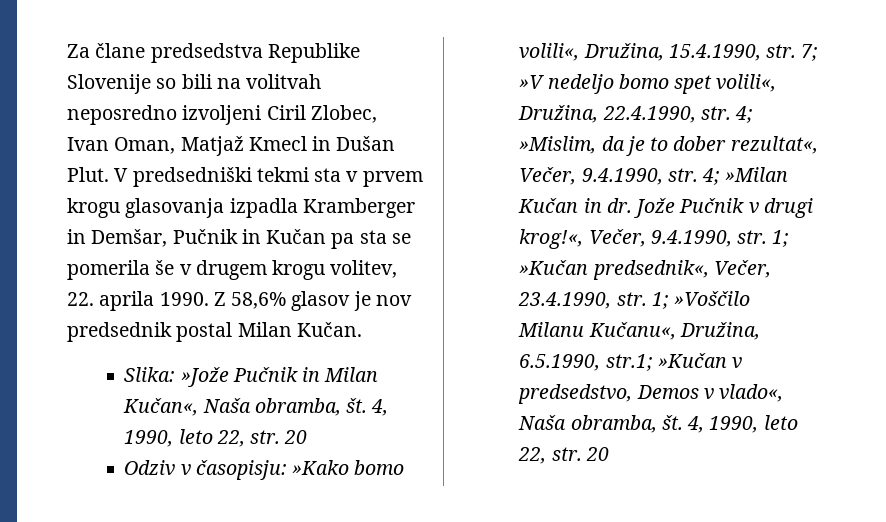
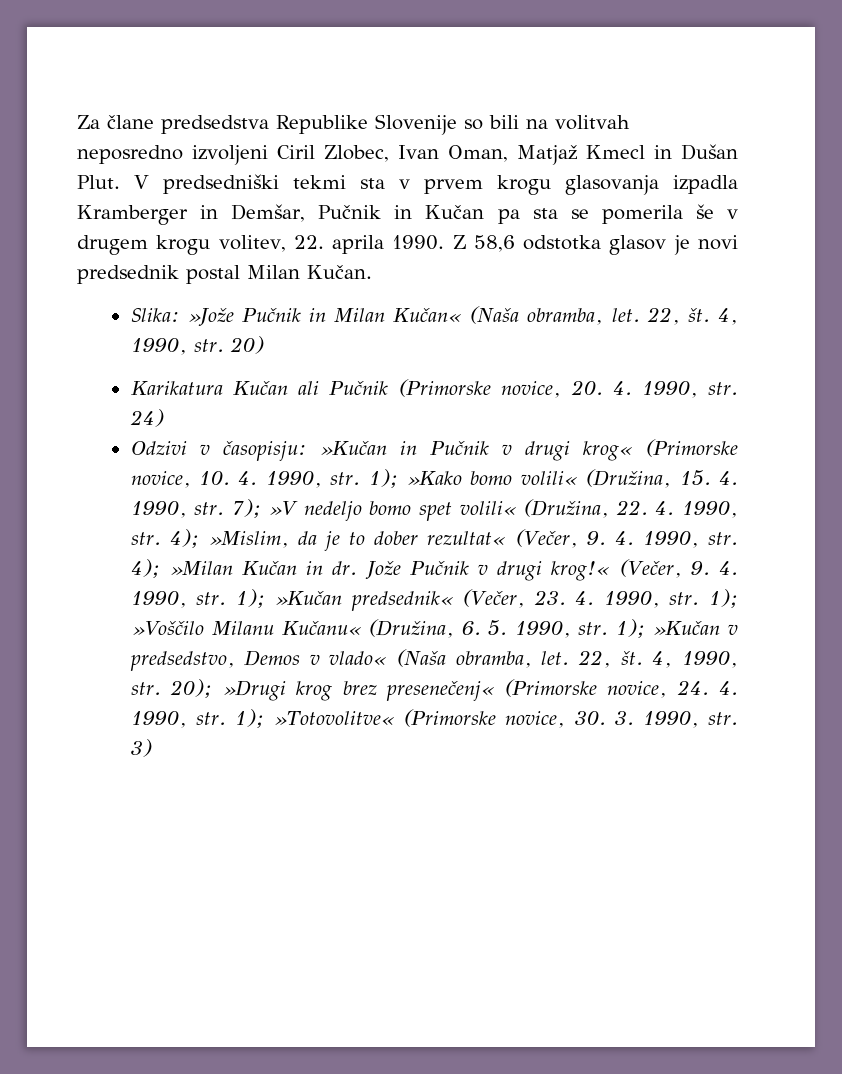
[231,292,287,309] 58,6% -> [473,235,602,252] 58,6 odstotka
[375,295,412,306] nov -> [697,235,738,250] novi
[123,398,389,416] [124,429,308,447] [124,460,405,480] [519,43,819,61] [519,74,777,94] [518,105,754,123] Kučan«, Naša obramba, št. 4, 1990, leto 22, str. 20 // Odziv v časopisju: »Kako bomo volili«, Družina, 15.4.1990, str. 7; »V nedeljo bomo spet volili«, Družina, 22.4.1990, str. 4; -> [393,306,738,325] [130,336,264,355] [130,379,739,398] [129,409,164,427] [130,439,739,461] [130,469,738,488] [130,499,739,521] [130,529,199,548] Kučan« (Naša obramba, let. 22, št. 4, 1990, str. 20) // Karikatura Kučan ali Pučnik (Primorske novice, 20. 4. 1990, str. 24) // Odzivi v časopisju: »Kučan in Pučnik v drugi krog« (Primorske novice, 10. 4. 1990, str. 1); »Kako bomo volili« (Družina, 15. 4. 1990, str. 7); »V nedeljo bomo spet volili« (Družina, 22. 4. 1990, str. 4);
[730,136,818,154] [519,167,721,185] rezultat«, Večer, 9.4.1990, str. 4; -> [427,529,739,548] [130,559,160,578] rezultat« (Večer, 9. 4. 1990, str. 4);
[519,229,790,249] [519,260,771,280] [518,291,751,309] [518,322,760,340] [519,354,653,371] krog!«, Večer, 9.4.1990, str. 1; »Kučan predsednik«, Večer, 23.4.1990, str. 1; »Voščilo Milanu Kučanu«, Družina, 6.5.1990, str.1; -> [551,559,739,581] [130,589,738,611] [130,619,645,638] krog!« (Večer, 9. 4. 1990, str. 1); »Kučan predsednik« (Večer, 23. 4. 1990, str. 1); »Voščilo Milanu Kučanu« (Družina, 6. 5. 1990, str. 1);
[719,384,784,402] [518,415,798,433] [518,447,609,464] vlado«, Naša obramba, št. 4, 1990, leto 22, str. 20 -> [329,649,738,668] [130,679,738,701] [130,709,739,728] [130,739,152,757] vlado« (Naša obramba, let. 22, št. 4, 1990, str. 20); »Drugi krog brez presenečenj« (Primorske novice, 24. 4. 1990, str. 1); »Totovolitve« (Primorske novice, 30. 3. 1990, str. 3)

